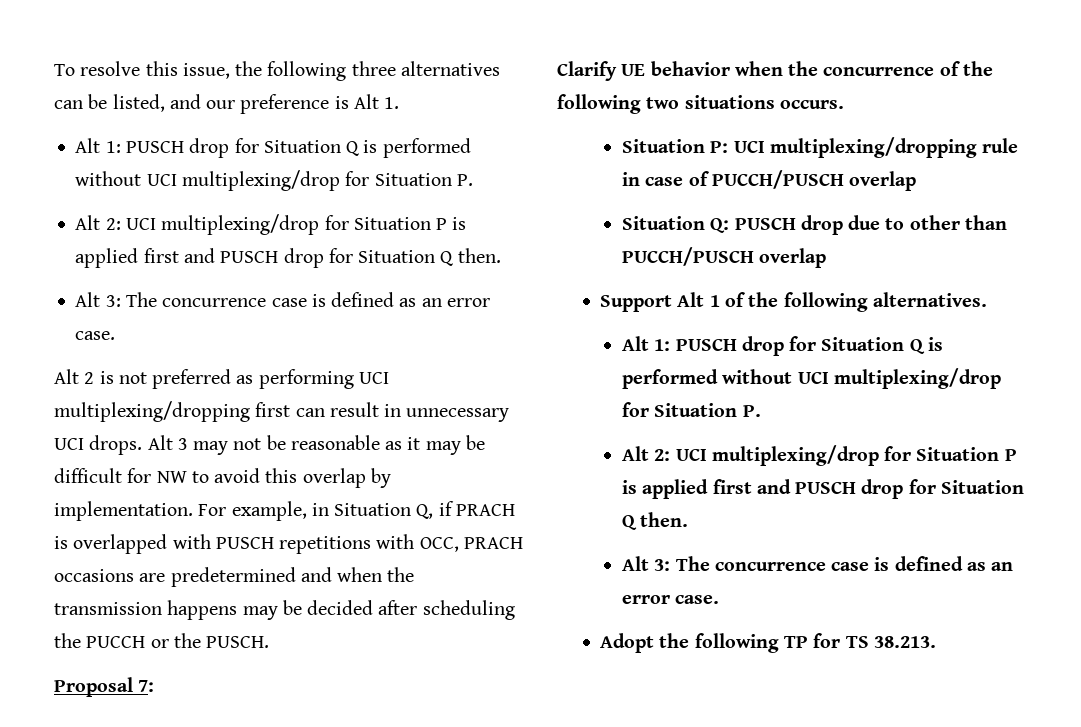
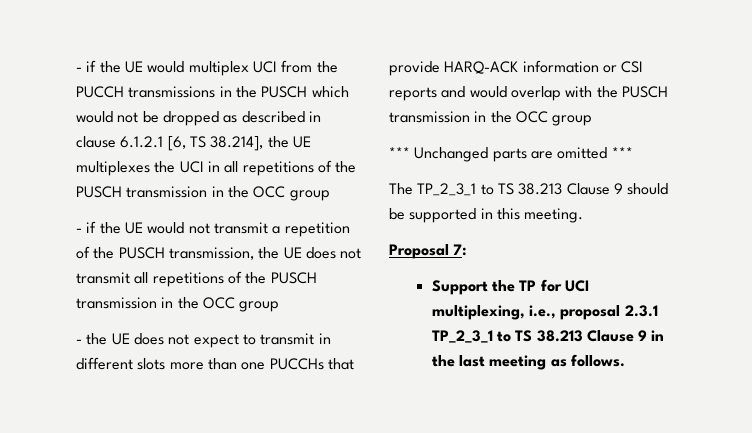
[54,61,500,81] [54,94,400,114] [75,138,471,158] [75,170,473,191] [75,214,467,235] [75,248,501,268] [75,292,490,307] [75,331,116,340] [54,369,389,389] [54,401,510,422] [54,435,485,455] [54,468,391,488] [54,501,515,521] [54,534,523,554] [54,567,415,587] [54,600,515,620] [54,633,270,648] [54,677,155,697] [557,61,993,81] [557,94,844,114] [621,137,1019,158] [621,170,917,191] [621,215,1007,235] [621,247,827,268] [600,292,987,312] [621,336,943,356] [621,368,1001,389] [621,402,761,417] [621,445,1017,466] [621,479,1024,499] [621,512,689,530] [621,556,1014,571] [621,595,720,604] [600,633,936,653] To resolve this issue, the following three alternatives can be listed, and our preference is Alt 1. // Alt 1: PUSCH drop for Situation Q is performed without UCI multiplexing/drop for Situation P. // Alt 2: UCI multiplexing/drop for Situation P is applied first and PUSCH drop for Situation Q then. // Alt 3: The concurrence case is defined as an error case. // Alt 2 is not preferred as performing UCI multiplexing/dropping first can result in unnecessary UCI drops. Alt 3 may not be reasonable as it may be difficult for NW to avoid this overlap by implementation. For example, in Situation Q, if PRACH is overlapped with PUSCH repetitions with OCC, PRACH occasions are predetermined and when the transmission happens may be decided after scheduling the PUCCH or the PUSCH. // Proposal 7: // Clarify UE behavior when the concurrence of the following two situations occurs. // Situation P: UCI multiplexing/dropping rule in case of PUCCH/PUSCH overlap // Situation Q: PUSCH drop due to other than PUCCH/PUSCH overlap // Support Alt 1 of the following alternatives. // Alt 1: PUSCH drop for Situation Q is performed without UCI multiplexing/drop for Situation P. // Alt 2: UCI multiplexing/drop for Situation P is applied first and PUSCH drop for Situation Q then. // Alt 3: The concurrence case is defined as an error case. // Adopt the following TP for TS 38.213. -> [76,60,338,76] [76,86,349,98] [76,111,321,126] [76,136,311,151] [76,160,357,176] [76,186,330,201] [76,221,350,237] [76,246,362,260] [76,271,317,287] [76,297,280,312] [76,333,331,348] [76,357,354,370] [389,60,644,76] [389,86,668,101] [389,111,593,126] [389,147,633,162] [389,183,669,196] [389,208,584,223] [389,244,468,259] [431,279,589,295] [431,305,658,320] [431,330,665,343] [431,354,625,370] - if the UE would multiplex UCI from the PUCCH transmissions in the PUSCH which would not be dropped as described in clause 6.1.2.1 [6, TS 38.214], the UE multiplexes the UCI in all repetitions of the PUSCH transmission in the OCC group // - if the UE would not transmit a repetition of the PUSCH transmission, the UE does not transmit all repetitions of the PUSCH transmission in the OCC group // - the UE does not expect to transmit in different slots more than one PUCCHs that provide HARQ-ACK information or CSI reports and would overlap with the PUSCH transmission in the OCC group // *** Unchanged parts are omitted *** // The TP_2_3_1 to TS 38.213 Clause 9 should be supported in this meeting. // Proposal 7: // Support the TP for UCI multiplexing, i.e., proposal 2.3.1 TP_2_3_1 to TS 38.213 Clause 9 in the last meeting as follows.

